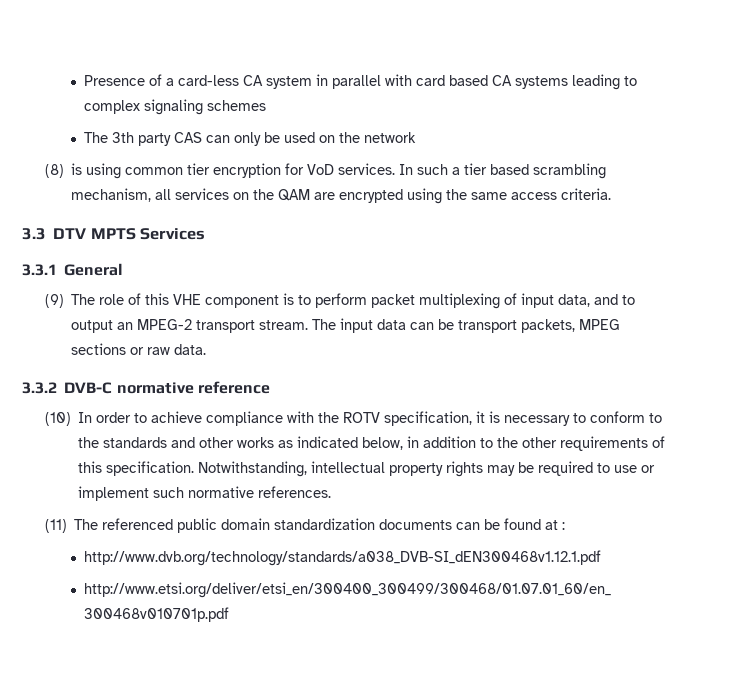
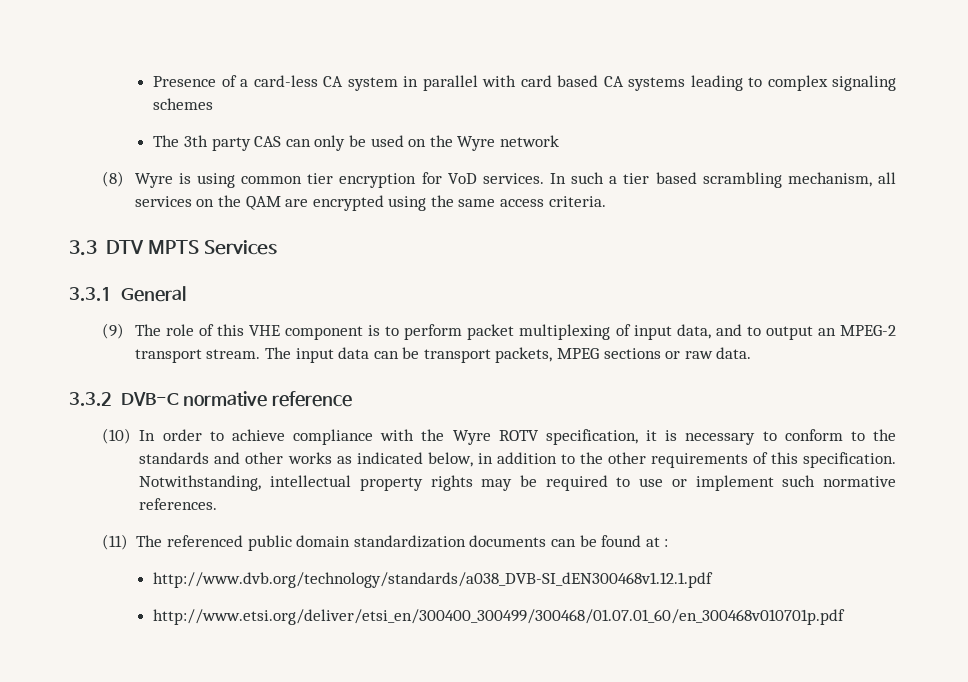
(361, 137) none -> [457,136,496,151] Wyre
(65, 171) none -> [134,173,173,188] Wyre
(340, 417) none -> [452,430,491,445] Wyre

